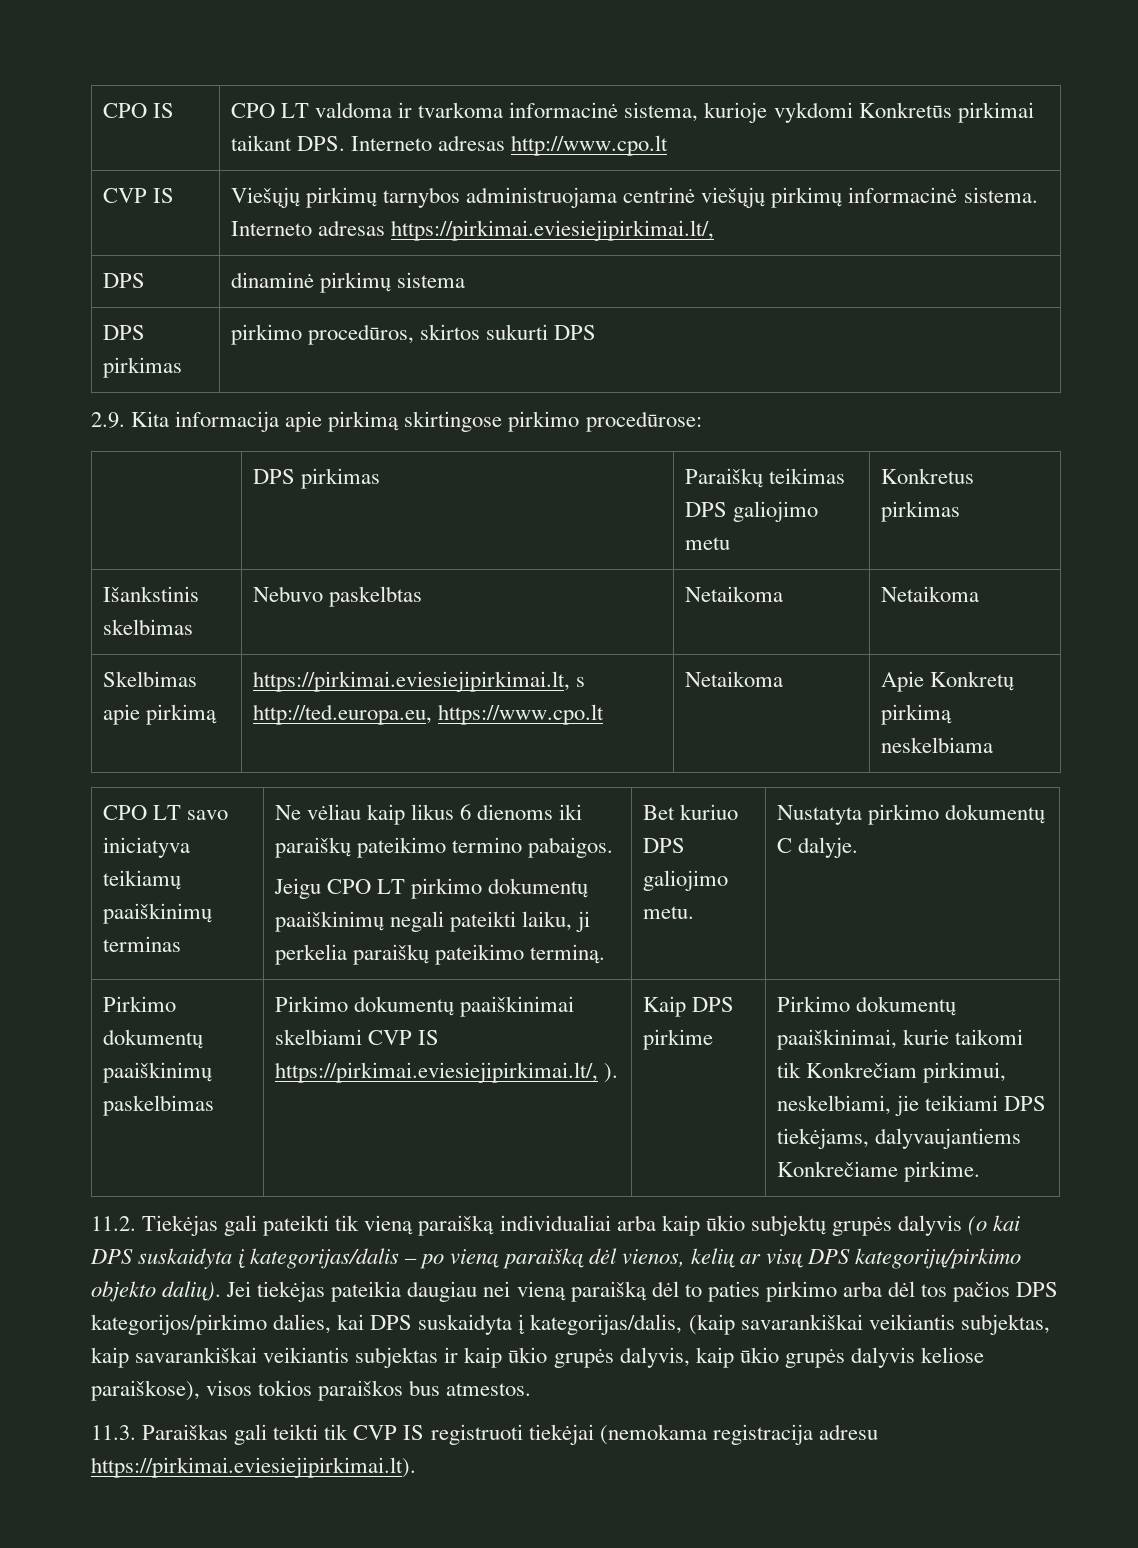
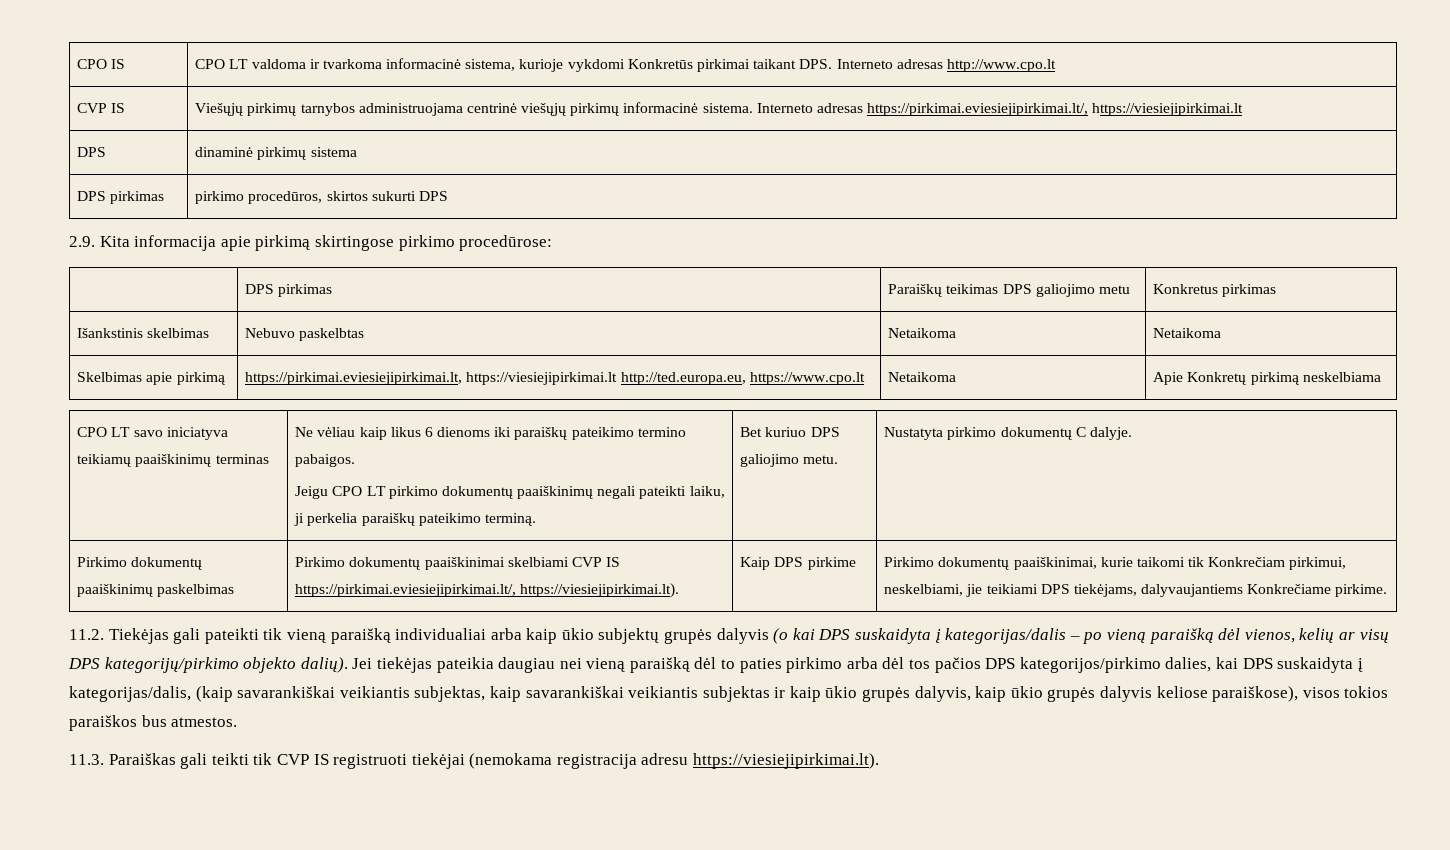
(715, 230) none -> [1092,103,1244,116] https://viesiejipirkimai.lt
[575,677,585,687] s -> [466,372,618,385] https://viesiejipirkimai.lt
[603,1063,618,1083] ). -> [520,583,680,598] https://viesiejipirkimai.lt).
[91,1457,416,1478] https://pirkimai.eviesiejipirkimai.lt). -> [693,753,880,769] https://viesiejipirkimai.lt).

